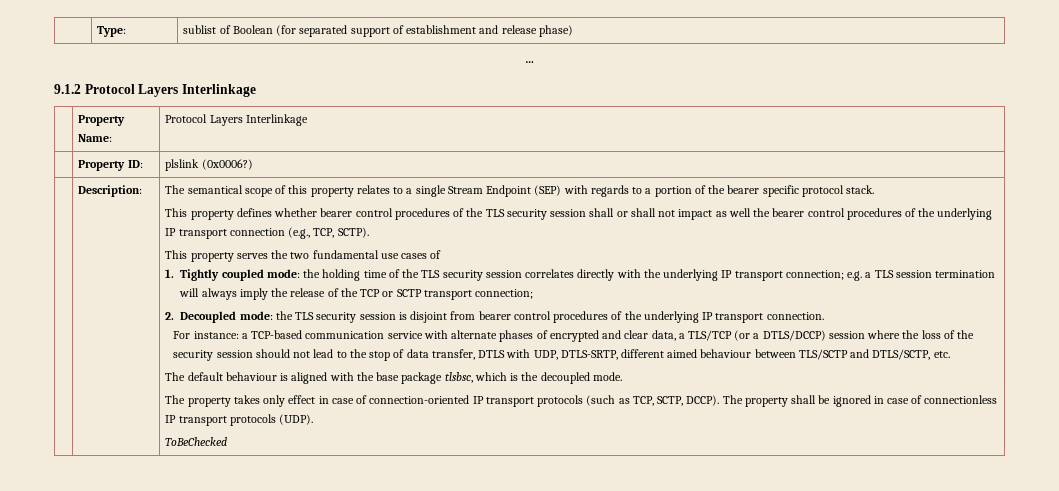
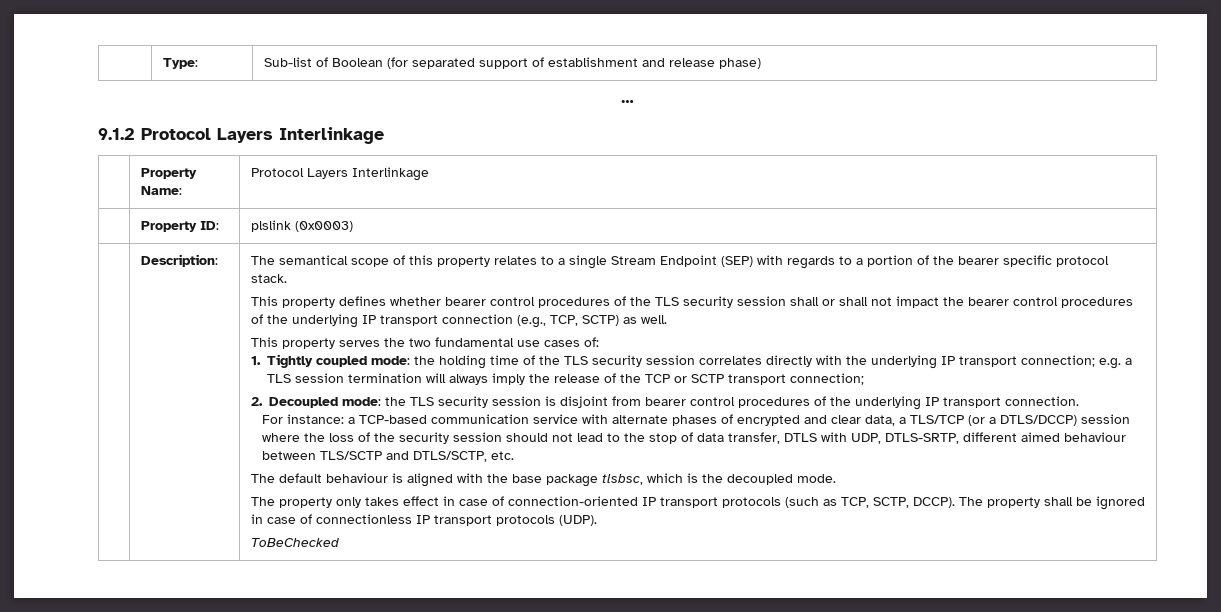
[183,25,217,34] sublist -> [263,57,312,67] Sub-list
[201,159,253,170] (0x0006?) -> [294,221,353,232] (0x0003)
[715,208,751,217] as well -> (939, 302) none
[337,227,369,238] SCTP). -> [581,315,667,326] SCTP) as well.
[430,250,442,259] of -> [583,337,599,347] of:
[233,395,286,407] takes only -> [335,497,399,508] only takes

